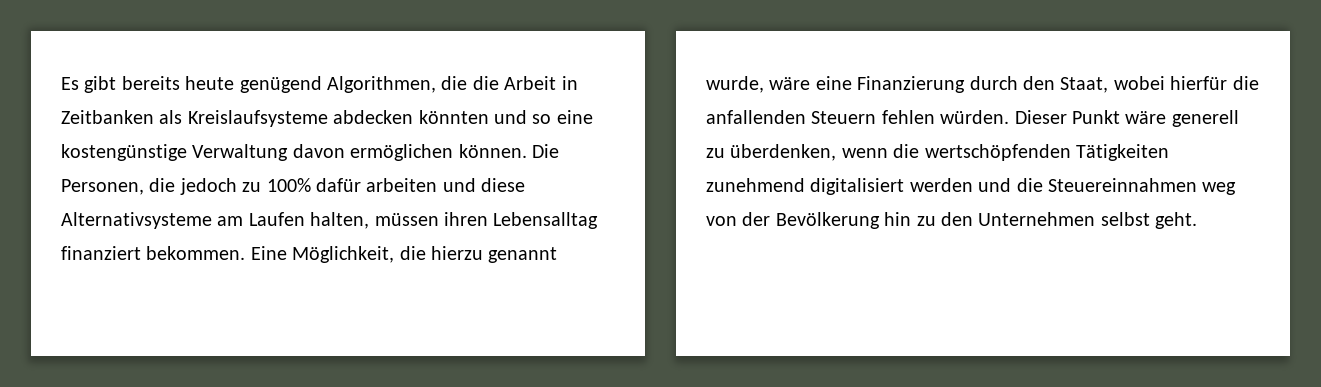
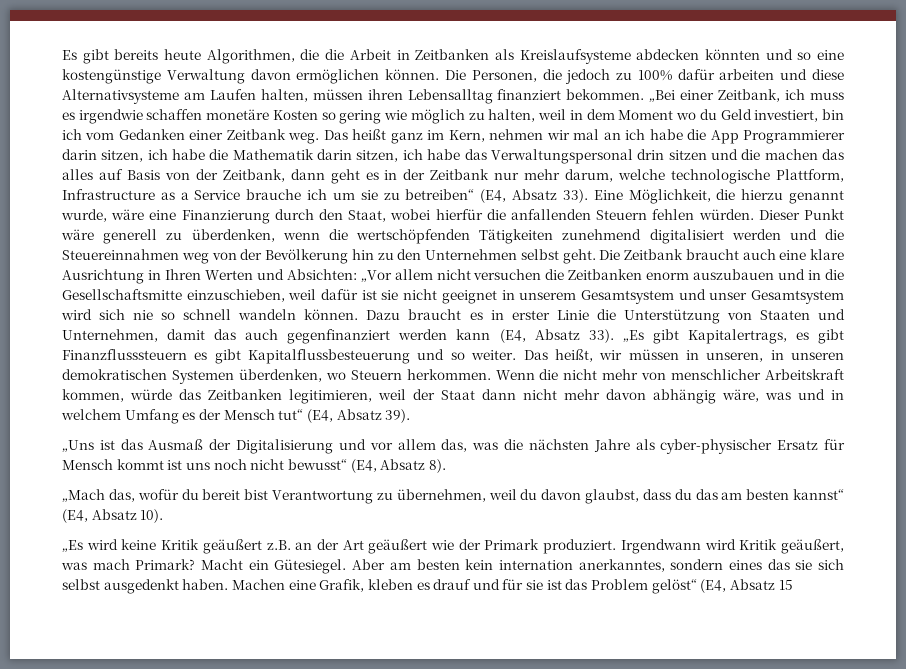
[239,76,322,93] genügend -> (202, 54) none
(246, 253) none -> [649,89,844,102] [62,109,844,124] [62,129,846,144] [62,149,845,164] [62,169,845,184] [62,189,588,203] „Bei einer Zeitbank, ich muss es irgendwie schaffen monetäre Kosten so gering wie möglich zu halten, weil in dem Moment wo du Geld investiert, bin ich vom Gedanken einer Zeitbank weg. Das heißt ganz im Kern, nehmen wir mal an ich habe die App Programmierer darin sitzen, ich habe die Mathematik darin sitzen, ich habe das Verwaltungspersonal drin sitzen und die machen das alles auf Basis von der Zeitbank, dann geht es in der Zeitbank nur mehr darum, welche technologische Plattform, Infrastructure as a Service brauche ich um sie zu betreiben“ (E4, Absatz 33).
(1198, 220) none -> [599,249,844,260] [62,269,844,284] [62,289,844,304] [61,309,845,324] [62,329,844,344] [62,349,844,364] [62,369,844,384] [62,389,844,404] [61,409,411,424] [62,439,846,454] [62,459,446,473] [62,489,845,504] [62,509,164,523] [62,539,845,554] [61,559,844,574] [62,579,793,594] Die Zeitbank braucht auch eine klare Ausrichtung in Ihren Werten und Absichten: „Vor allem nicht versuchen die Zeitbanken enorm auszubauen und in die Gesellschaftsmitte einzuschieben, weil dafür ist sie nicht geeignet in unserem Gesamtsystem und unser Gesamtsystem wird sich nie so schnell wandeln können. Dazu braucht es in erster Linie die Unterstützung von Staaten und Unternehmen, damit das auch gegenfinanziert werden kann (E4, Absatz 33). „Es gibt Kapitalertrags, es gibt Finanzflusssteuern es gibt Kapitalflussbesteuerung und so weiter. Das heißt, wir müssen in unseren, in unseren demokratischen Systemen überdenken, wo Steuern herkommen. Wenn die nicht mehr von menschlicher Arbeitskraft kommen, würde das Zeitbanken legitimieren, weil der Staat dann nicht mehr davon abhängig wäre, was und in welchem Umfang es der Mensch tut“ (E4, Absatz 39). // „Uns ist das Ausmaß der Digitalisierung und vor allem das, was die nächsten Jahre als cyber-physischer Ersatz für Mensch kommt ist uns noch nicht bewusst“ (E4, Absatz 8). // „Mach das, wofür du bereit bist Verantwortung zu übernehmen, weil du davon glaubst, dass du das am besten kannst“ (E4, Absatz 10). // „Es wird keine Kritik geäußert z.B. an der Art geäußert wie der Primark produziert. Irgendwann wird Kritik geäußert, was mach Primark? Macht ein Gütesiegel. Aber am besten kein internation anerkanntes, sondern eines das sie sich selbst ausgedenkt haben. Machen eine Grafik, kleben es drauf und für sie ist das Problem gelöst“ (E4, Absatz 15

